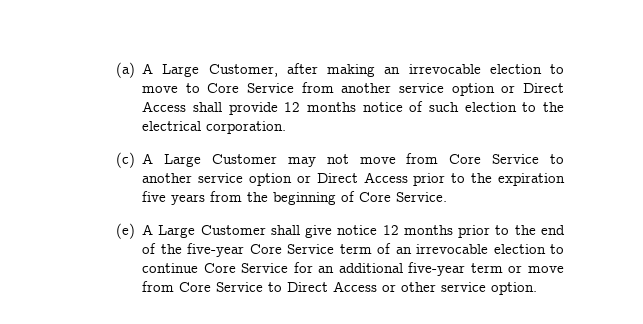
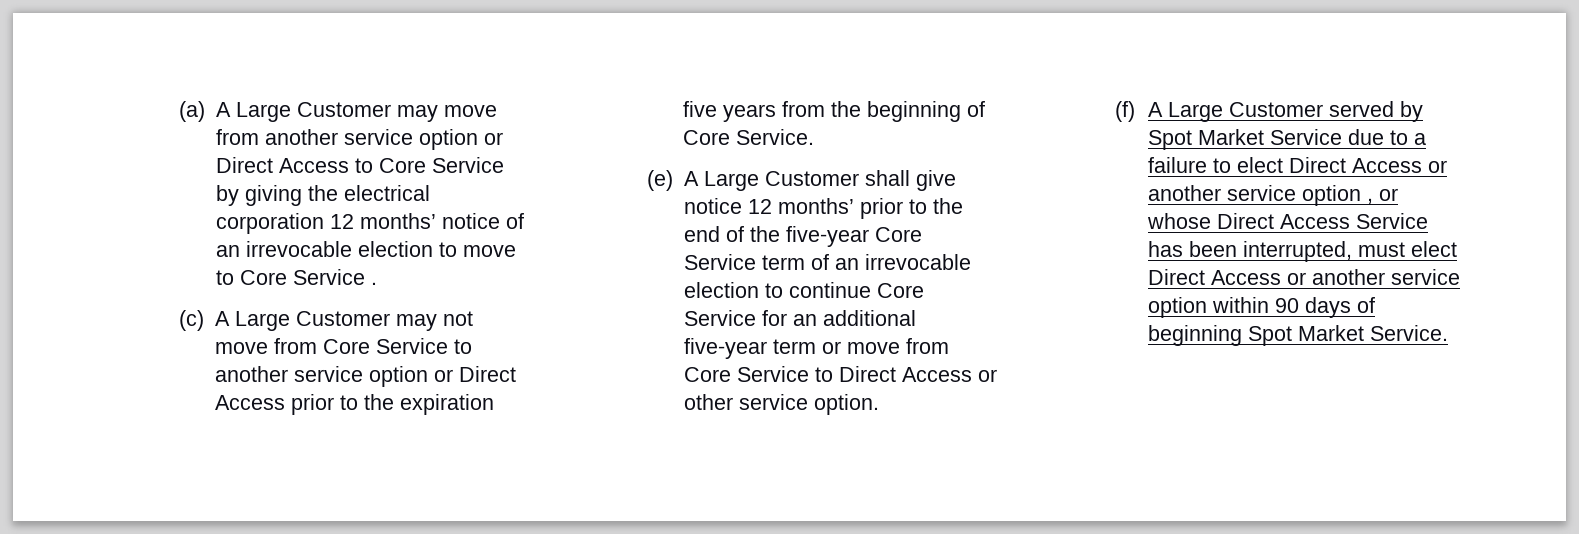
[208,63,376,77] Customer, after making -> [296,102,497,122] [215,129,503,150] [215,157,504,173] [215,185,430,206] [215,213,524,234] Customer may move from another service option or Direct Access to Core Service by giving the electrical corporation 12 months’ notice of
[301,82,565,96] [142,101,564,115] [142,121,287,134] from another service option or Direct Access shall provide 12 months notice of such election to the electrical corporation. -> [370,282,377,285] .
[403,225,453,235] months -> [777,198,854,214] months’
(538, 288) none -> [1114,101,1423,122] [1147,129,1426,150] [1147,157,1447,173] [1147,185,1398,206] [1146,213,1428,229] [1147,241,1457,262] [1147,269,1460,285] [1147,297,1375,318] [1147,325,1448,346] // (f) A Large Customer served by Spot Market Service due to a failure to elect Direct Access or another service option , or whose Direct Access Service has been interrupted, must elect Direct Access or another service option within 90 days of beginning Spot Market Service.

